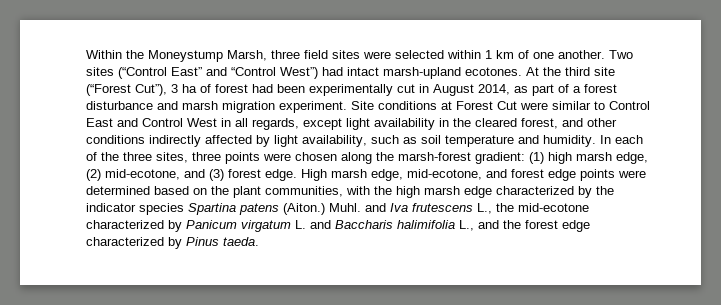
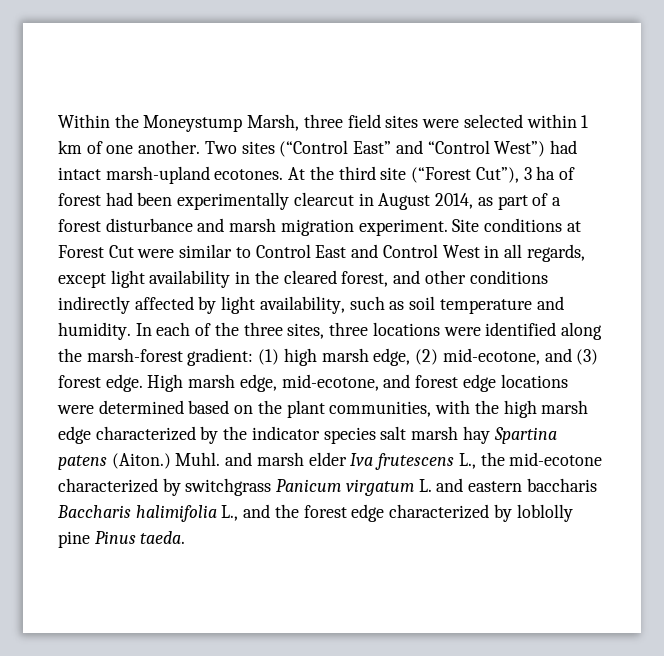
[397,84,415,93] cut -> [293,192,354,206] clearcut
[225,152,337,164] points were chosen -> [372,322,557,336] locations were identified
[580,169,615,181] points -> [500,374,568,388] locations
(184, 209) none -> [380,426,490,444] salt marsh hay
(386, 207) none -> [256,452,347,466] marsh elder
(182, 226) none -> [185,478,272,496] switchgrass
(331, 224) none -> [468,478,597,492] eastern baccharis
(182, 243) none -> [516,504,573,522] [58,531,90,548] loblolly pine

